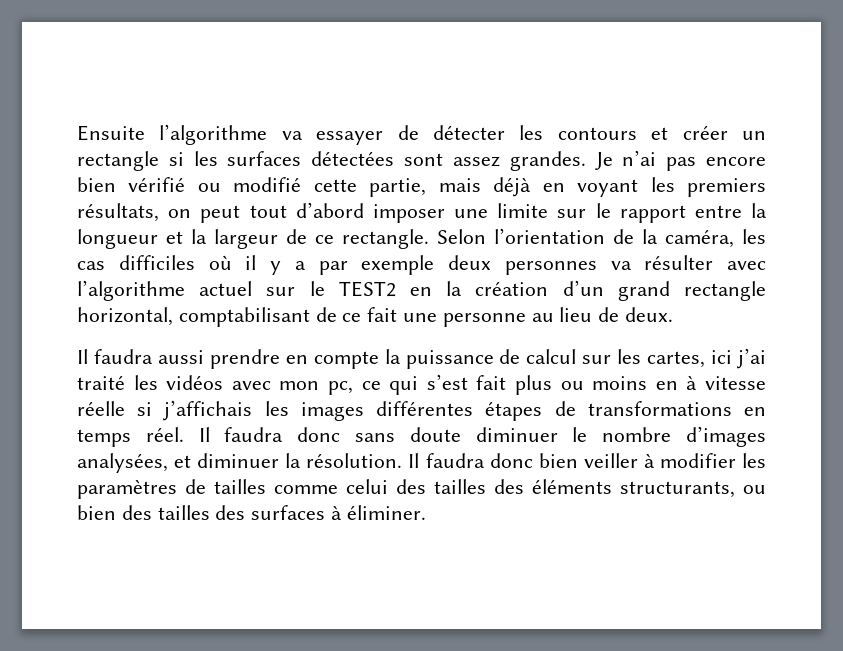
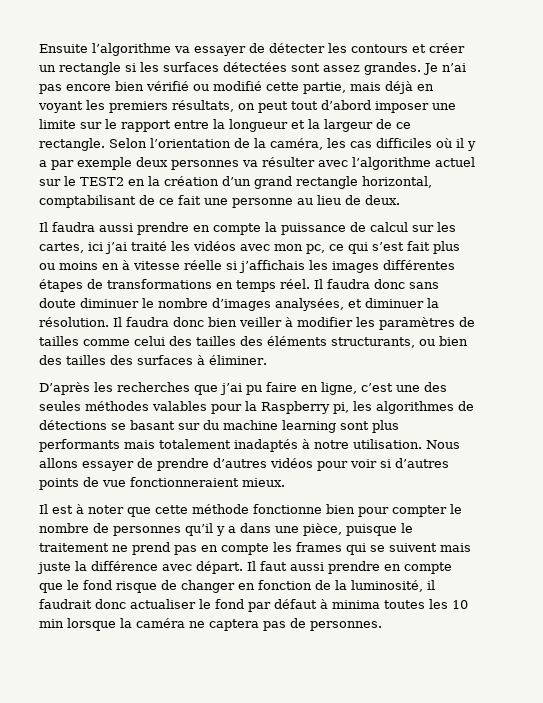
(426, 512) none -> [39,382,447,395] [39,401,474,414] [39,420,399,433] [39,439,460,452] [39,458,449,471] [39,477,285,490] [39,504,462,517] [39,523,413,536] [39,542,471,555] [37,561,452,574] [39,580,435,593] [39,599,468,612] [39,618,382,631] // D’après les recherches que j’ai pu faire en ligne, c’est une des seules méthodes valables pour la Raspberry pi, les algorithmes de détections se basant sur du machine learning sont plus performants mais totalement inadaptés à notre utilisation. Nous allons essayer de prendre d’autres vidéos pour voir si d’autres points de vue fonctionneraient mieux. // Il est à noter que cette méthode fonctionne bien pour compter le nombre de personnes qu’il y a dans une pièce, puisque le traitement ne prend pas en compte les frames qui se suivent mais juste la différence avec départ. Il faut aussi prendre en compte que le fond risque de changer en fonction de la luminosité, il faudrait donc actualiser le fond par défaut à minima toutes les 10 min lorsque la caméra ne captera pas de personnes.

